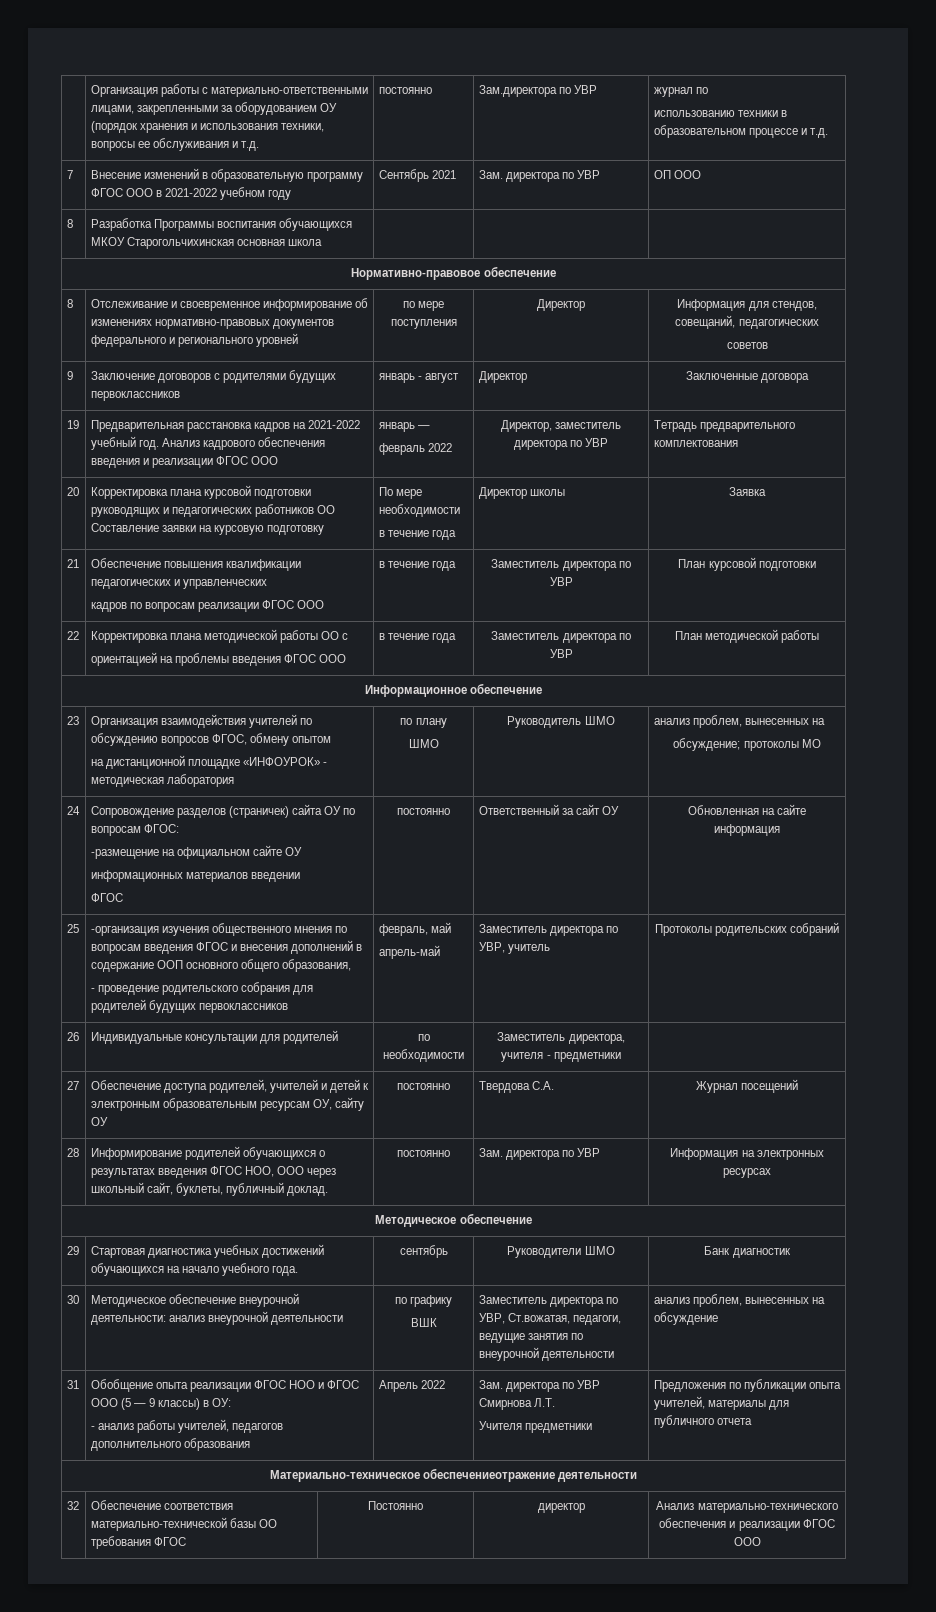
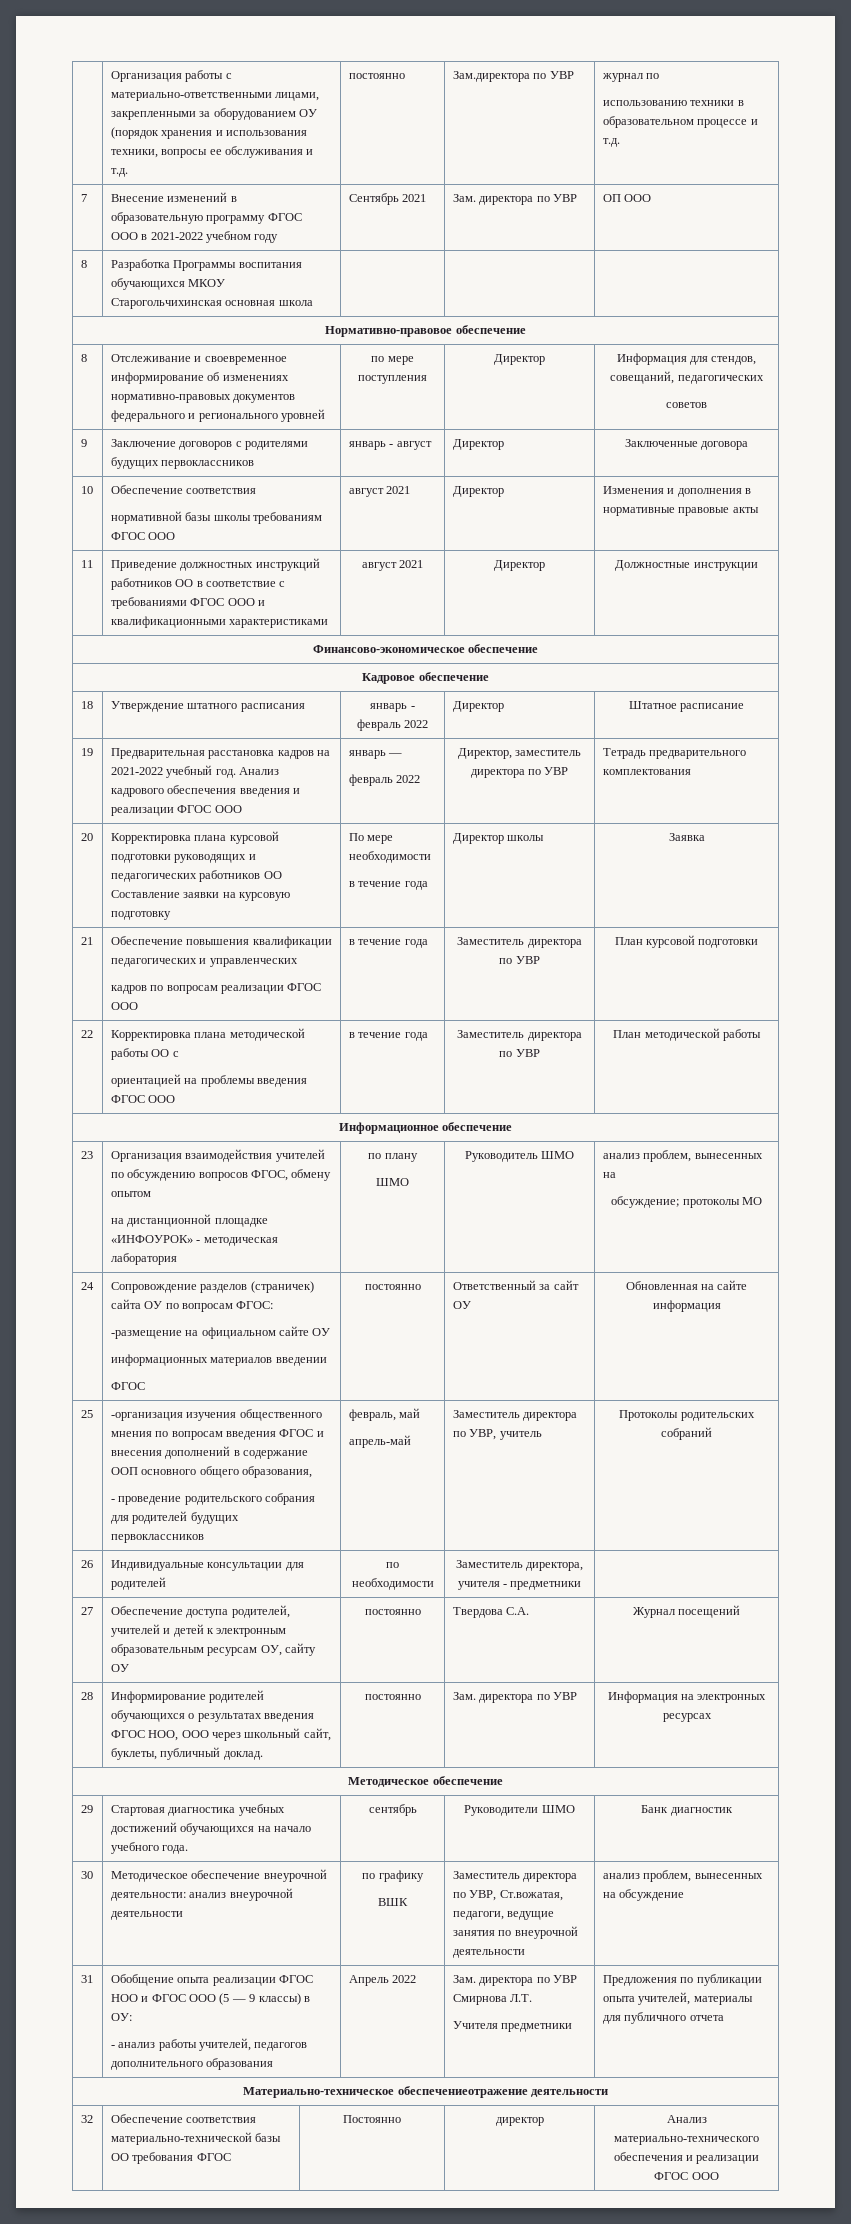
(810, 378) none -> [80,486,93,494] [110,485,257,494] [110,511,323,524] [110,532,176,540] [348,486,411,497] [452,486,504,497] [602,486,752,497] [602,507,759,516] [80,560,93,568] [110,558,320,571] [110,578,286,590] [110,597,266,609] [110,616,329,628] [361,560,424,571] [494,560,545,571] [615,560,758,571] [312,644,539,653] [362,672,489,684] [80,701,93,709] [110,701,305,712] [370,703,415,712] [356,719,429,731] [452,701,504,712] [628,701,745,712] // 10 | Обеспечение соответствия // нормативной базы школы требованиям ФГОС ООО | август 2021 | Директор | Изменения и дополнения в нормативные правовые акты // 11 | Приведение должностных инструкций работников ОО в соответствие с требованиями ФГОС ООО и квалификационными характеристиками | август 2021 | Директор | Должностные инструкции // Финансово-экономическое обеспечение // Кадровое обеспечение // 18 | Утверждение штатного расписания | январь - февраль 2022 | Директор | Штатное расписание

